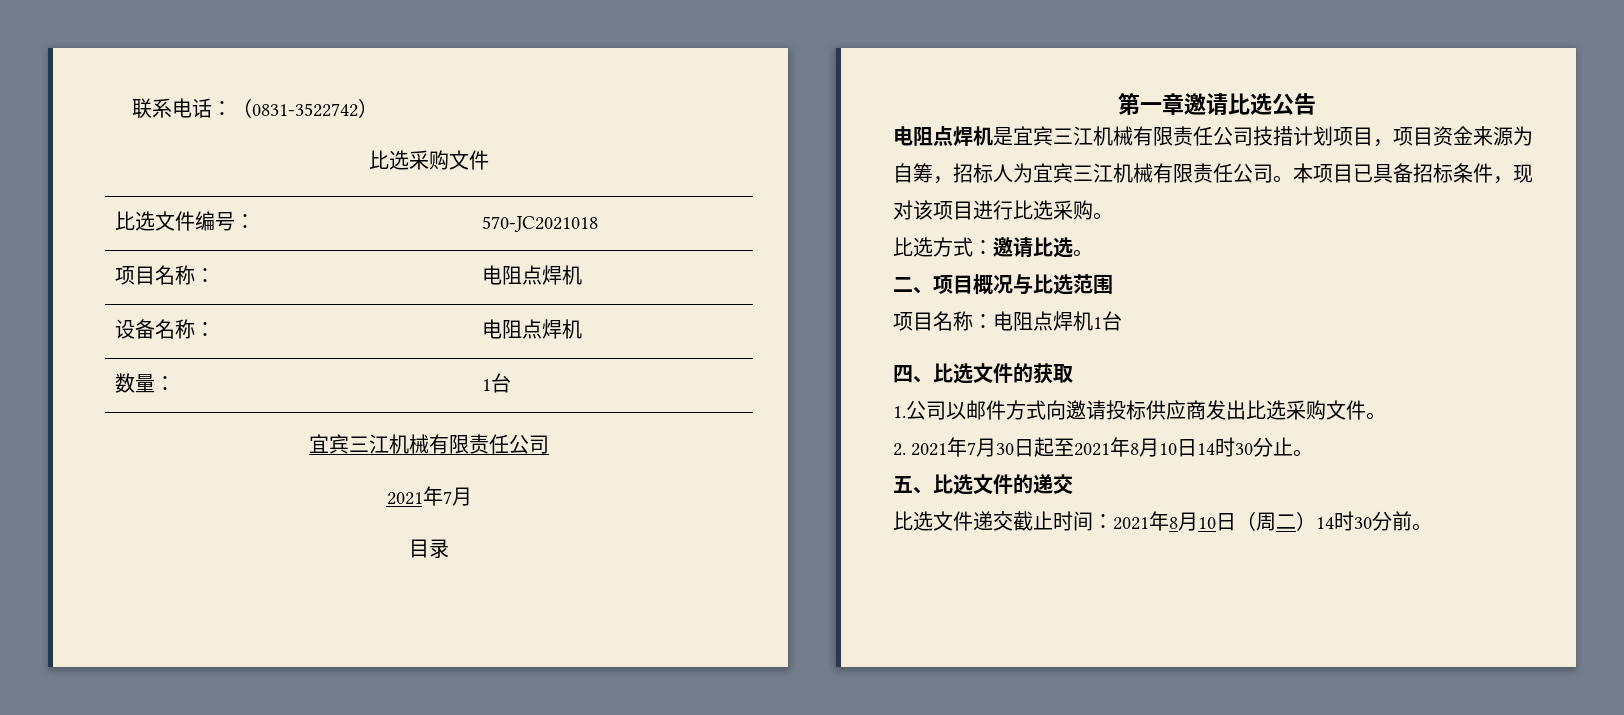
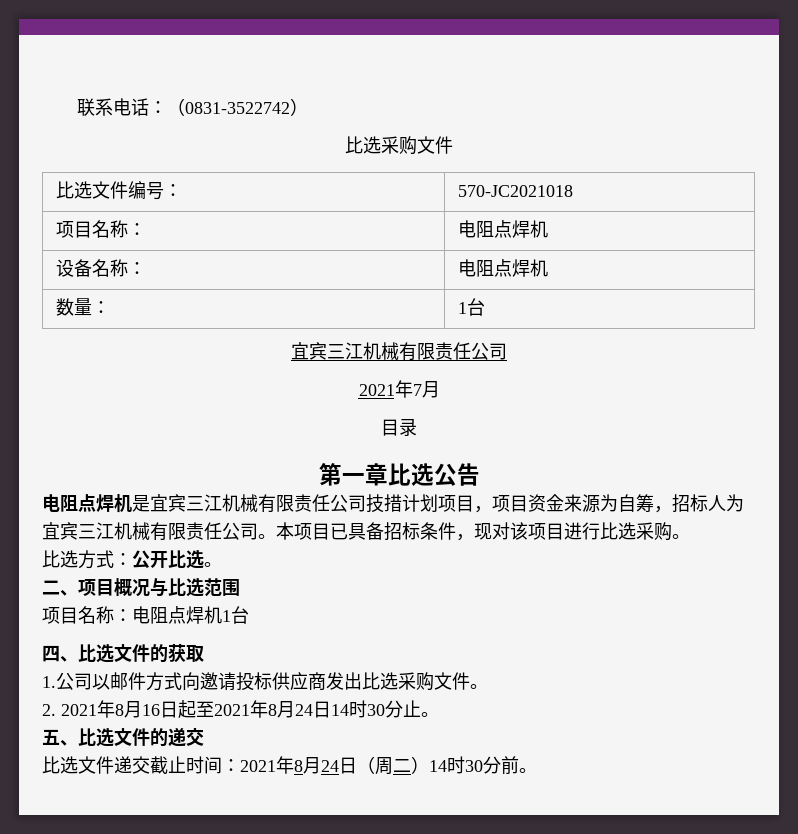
[1184,93,1228,116] 邀请 -> (388, 474) none
[993,237,1033,258] 邀请 -> [132,550,168,569] 公开
[967,438,1015,457] 7月30 -> [115,701,160,718] 8月16
[1159,443,1178,455] 10 -> [295,704,313,716] 24
[1198,517,1216,529] 10 -> [321,760,339,772] 24

